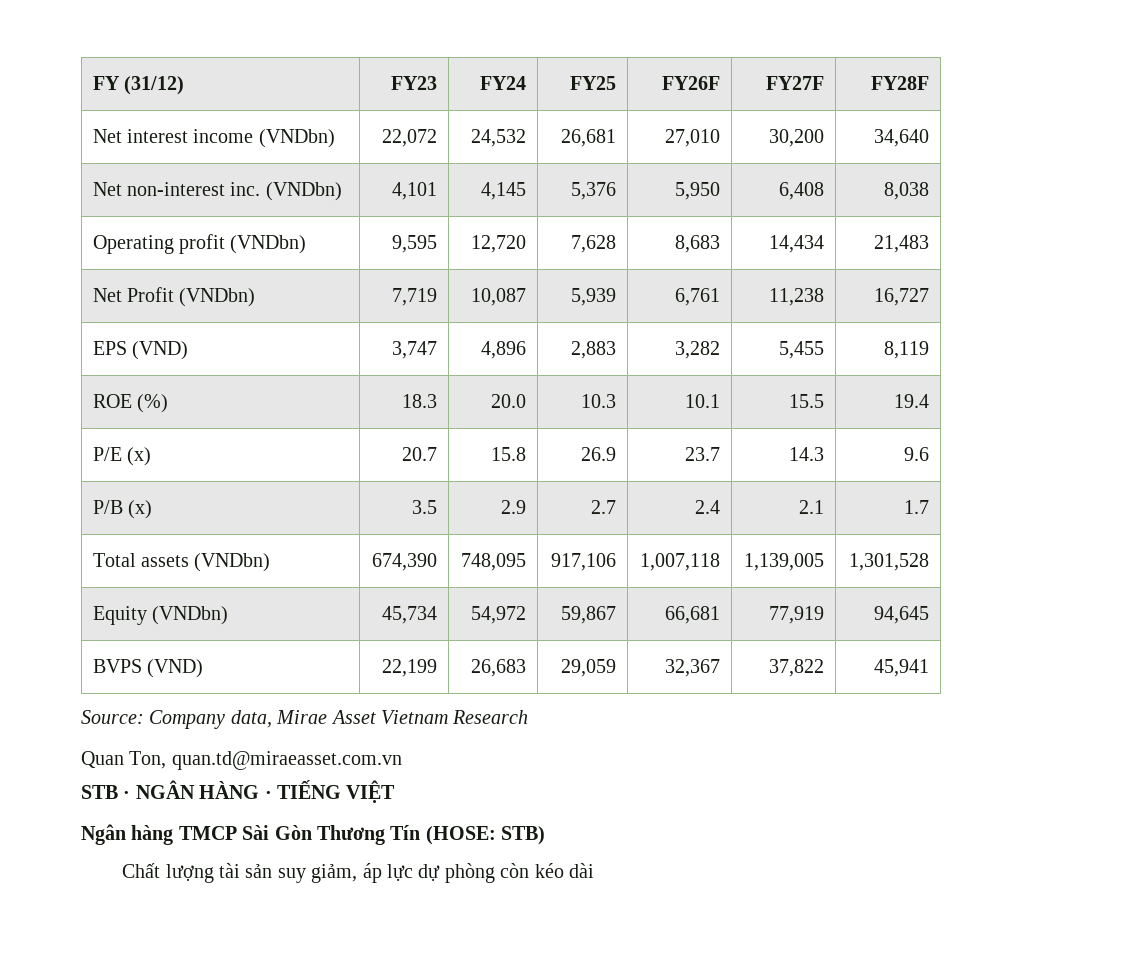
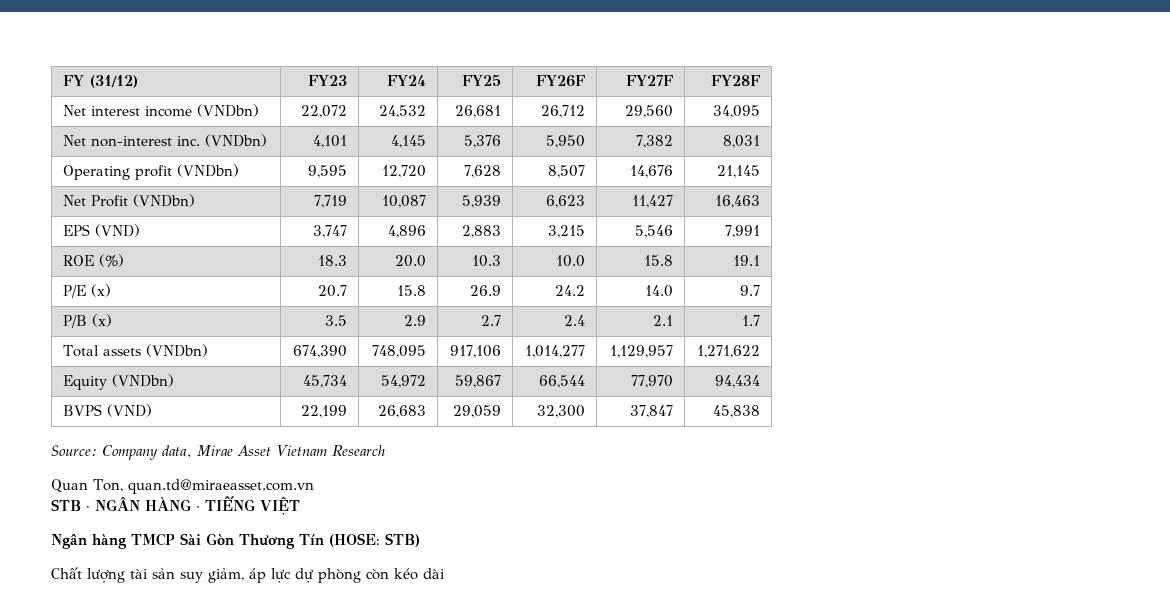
[665,129,721,147] [769,129,825,147] [874,129,930,147] 27,010 | 30,200 | 34,640 -> [541,105,586,118] [625,105,674,118] [713,105,761,118] 26,712 | 29,560 | 34,095
[779,182,825,200] [884,182,930,200] 6,408 | 8,038 -> [636,135,674,148] [723,135,761,148] 7,382 | 8,031
[675,235,721,253] [769,235,825,253] [874,235,930,253] 8,683 | 14,434 | 21,483 -> [548,165,586,178] [630,165,674,178] [717,165,761,178] 8,507 | 14,676 | 21,145
[675,288,721,306] [769,288,825,306] [874,288,930,306] 6,761 | 11,238 | 16,727 -> [546,195,586,208] [632,195,674,208] [715,195,761,208] 6,623 | 11,427 | 16,463
[675,341,721,359] [779,341,825,359] [884,341,930,359] 3,282 | 5,455 | 8,119 -> [548,225,586,238] [635,225,674,238] [725,225,761,238] 3,215 | 5,546 | 7,991
[685,394,721,408] [789,394,825,408] [894,394,930,408] 10.1 | 15.5 | 19.4 -> [556,255,586,267] [644,255,674,266] [733,255,761,266] 10.0 | 15.8 | 19.1
[685,447,721,461] [789,447,825,461] [904,447,930,461] 23.7 | 14.3 | 9.6 -> [555,285,586,296] [645,285,674,297] [740,285,761,296] 24.2 | 14.0 | 9.7
[640,553,721,571] [744,553,825,571] [849,553,930,571] 1,007,118 | 1,139,005 | 1,301,528 -> [525,345,586,358] [610,345,674,358] [697,345,761,358] 1,014,277 | 1,129,957 | 1,271,622
[665,606,721,624] [769,606,825,624] [874,606,930,624] 66,681 | 77,919 | 94,645 -> [539,375,586,388] [631,375,674,388] [715,375,761,388] 66,544 | 77,970 | 94,434
[665,659,721,677] [769,659,825,677] [874,659,930,677] 32,367 | 37,822 | 45,941 -> [537,405,586,418] [630,405,674,418] [713,405,761,418] 32,300 | 37,847 | 45,838

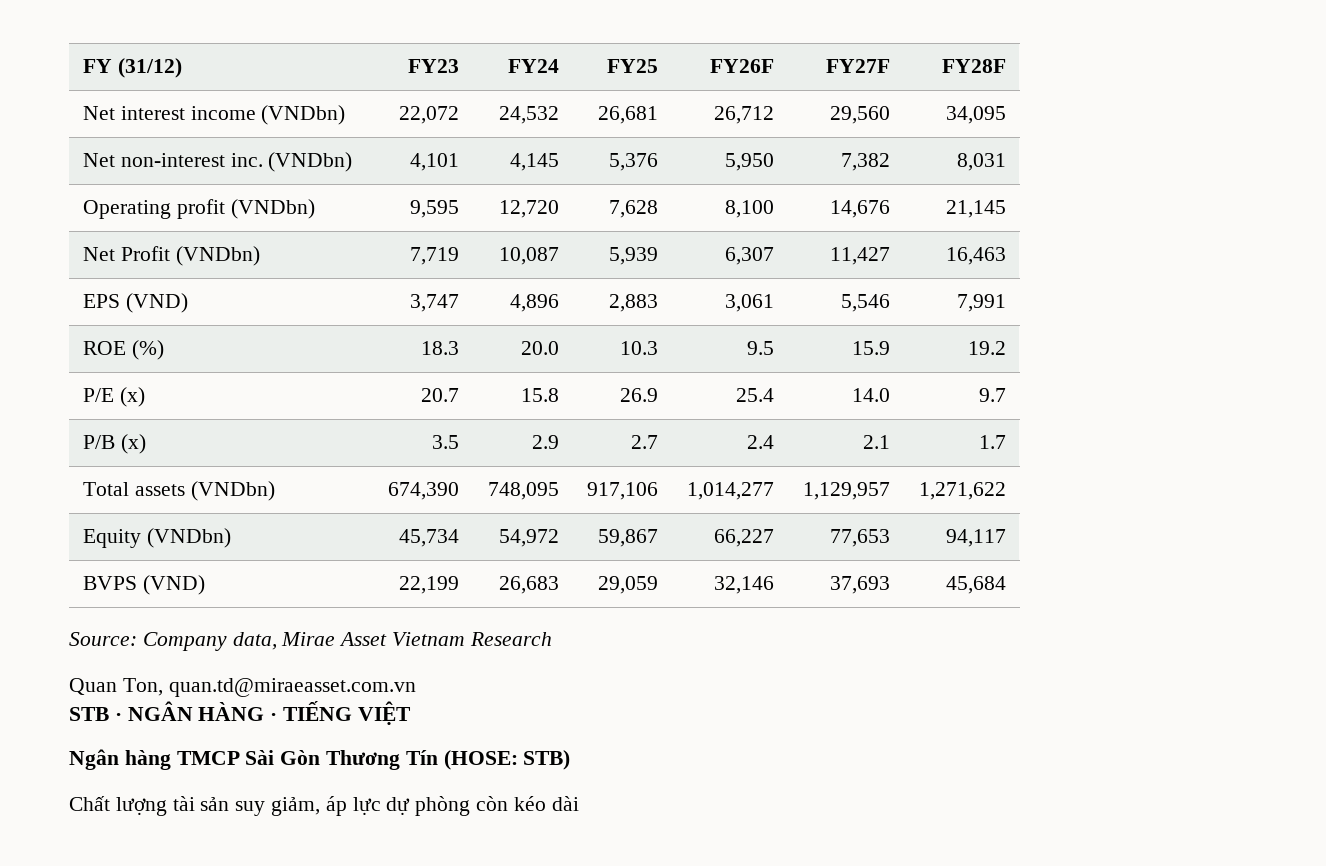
[548,165,586,178] 8,507 -> [725,200,775,218] 8,100
[546,195,586,208] 6,623 -> [725,247,775,265] 6,307
[548,225,586,238] 3,215 -> [725,294,775,312] 3,061
[556,255,586,267] [644,255,674,266] [733,255,761,266] 10.0 | 15.8 | 19.1 -> [747,341,775,355] [852,341,891,355] [968,341,1007,355] 9.5 | 15.9 | 19.2
[555,285,586,296] 24.2 -> [736,388,775,402] 25.4
[539,375,586,388] [631,375,674,388] [715,375,761,388] 66,544 | 77,970 | 94,434 -> [714,529,775,547] [830,529,891,547] [946,529,1007,547] 66,227 | 77,653 | 94,117
[537,405,586,418] [630,405,674,418] [713,405,761,418] 32,300 | 37,847 | 45,838 -> [714,576,775,594] [830,576,891,594] [946,576,1007,594] 32,146 | 37,693 | 45,684

